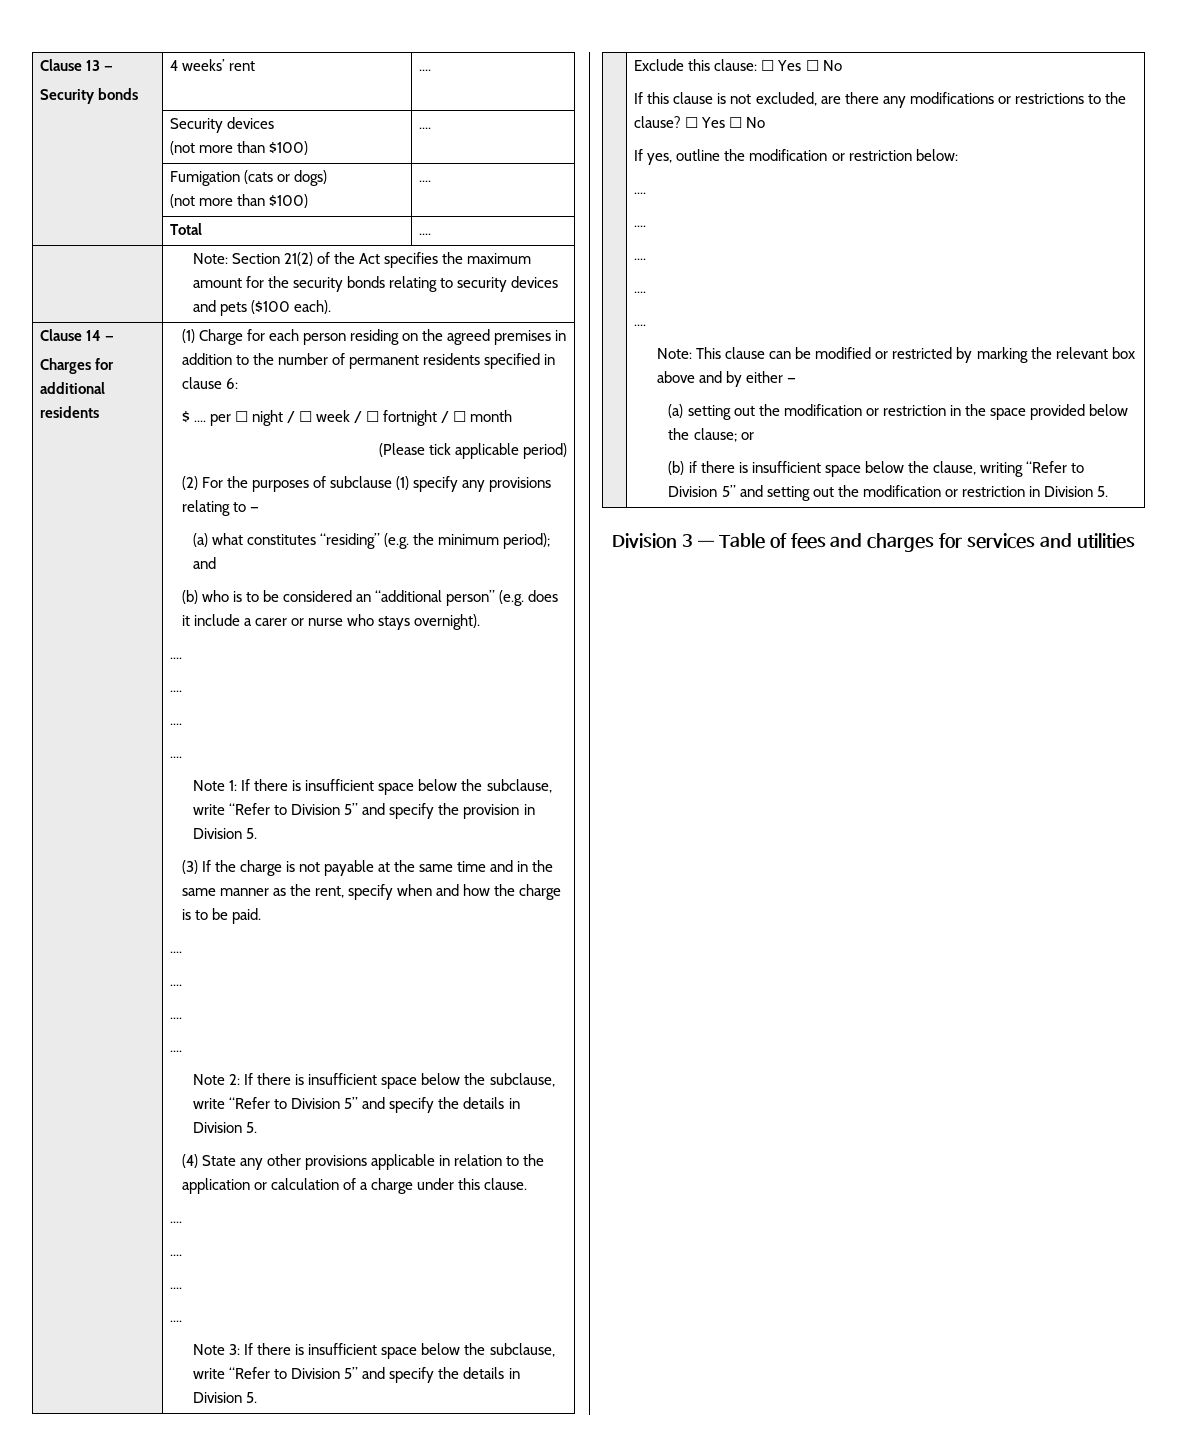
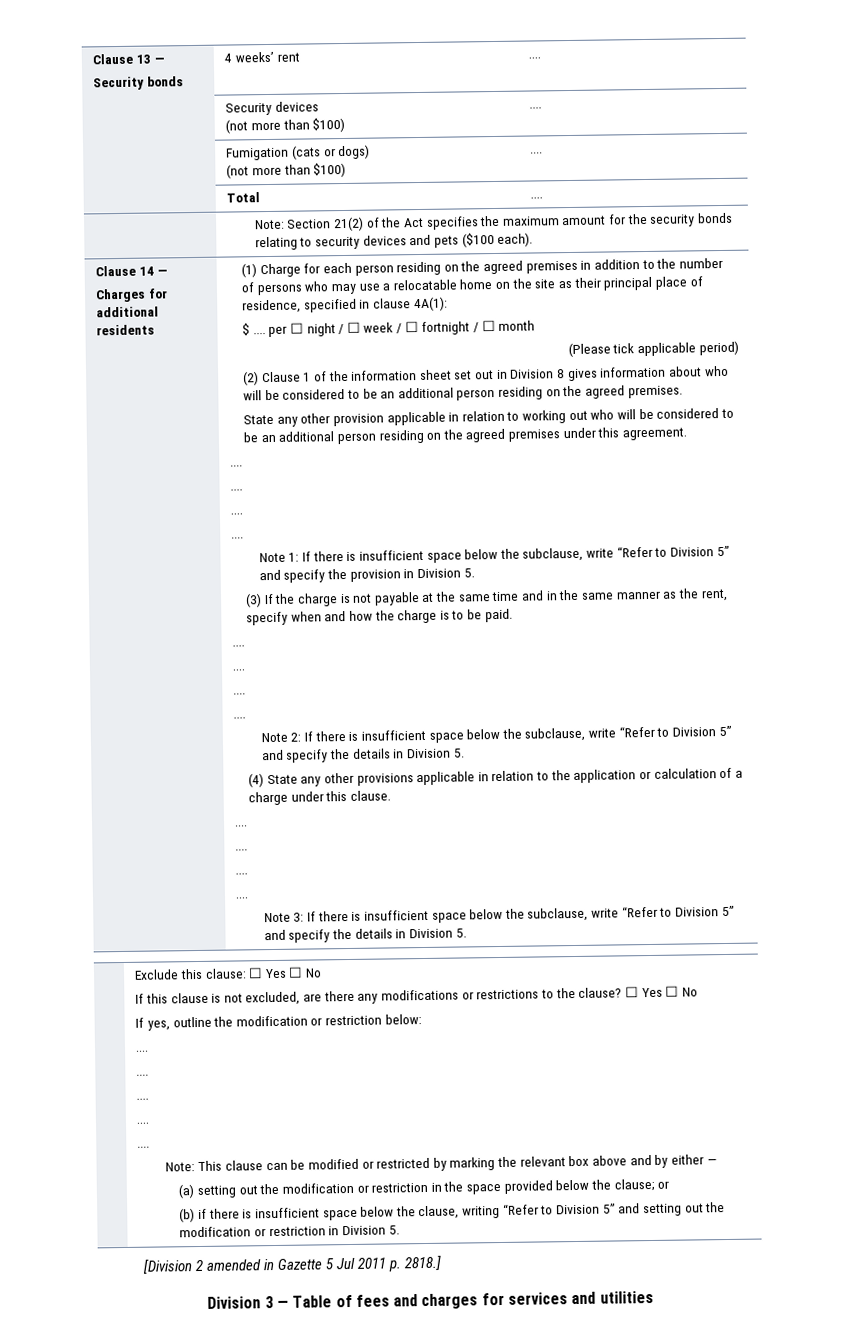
[348,353,480,369] permanent residents -> [256,276,703,296] [241,299,301,314] persons who may use a relocatable home on the site as their principal place of residence,
[225,378,238,389] 6: -> [413,296,448,312] 4A(1):
[201,476,552,492] [181,500,259,516] [193,533,551,549] [193,557,217,569] [181,590,559,606] [181,614,481,630] For the purposes of subclause (1) specify any provisions relating to — // (a) what constitutes “residing” (e.g. the minimum period); and // (b) who is to be considered an “additional person” (e.g. does it include a carer or nurse who stays overnight). -> [261,365,729,383] [242,385,683,401] [242,408,734,427] [242,427,688,445] Clause 1 of the information sheet set out in Division 8 gives information about who will be considered to be an additional person residing on the agreed premises. // State any other provision applicable in relation to working out who will be considered to be an additional person residing on the agreed premises under this agreement.
(1109, 491) none -> [141,1255,442,1275] // [Division 2 amended in Gazette 5 Jul 2011 p. 2818.]

